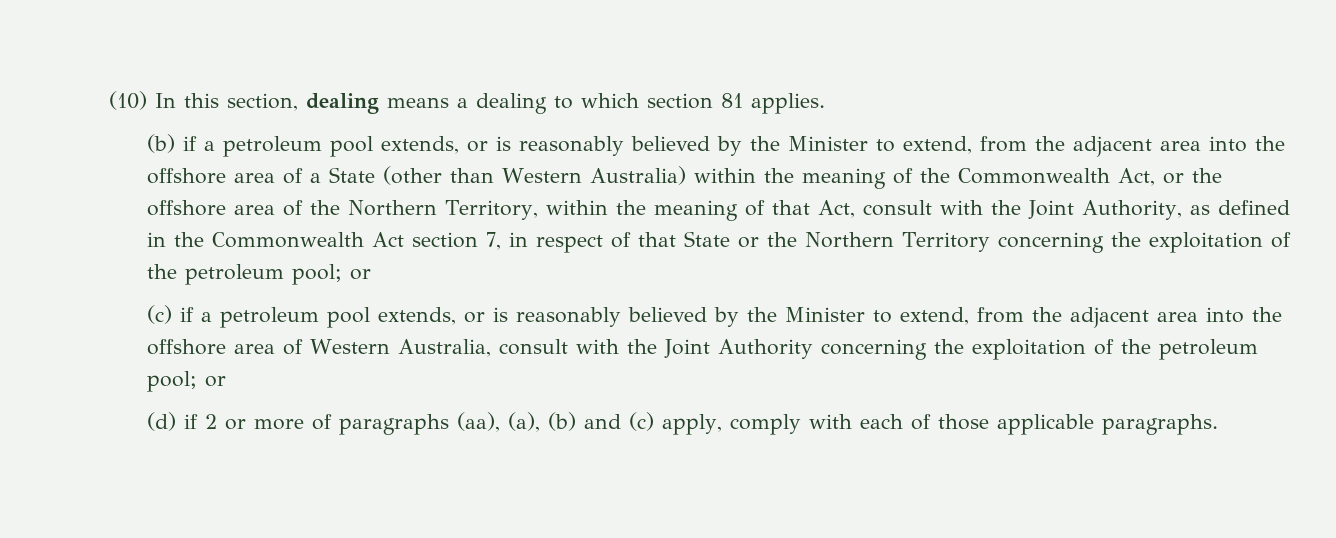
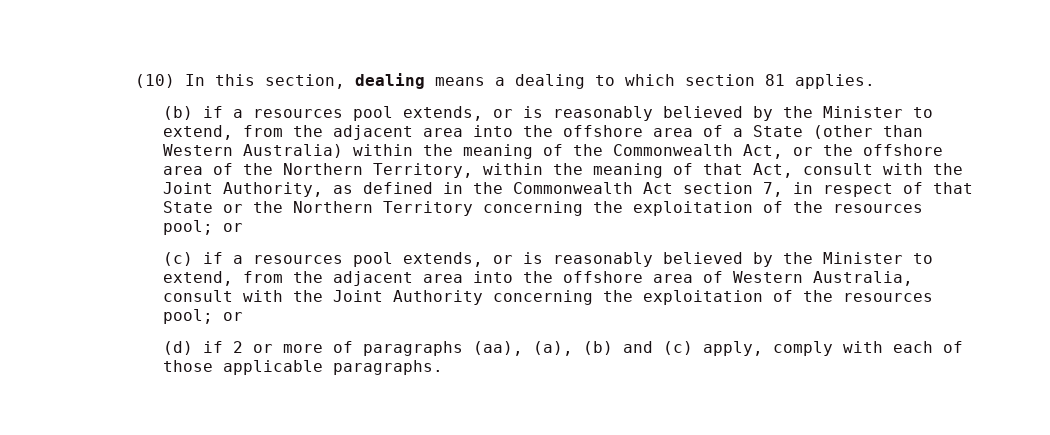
[223,136,323,157] petroleum -> [253,109,344,118] resources
[185,264,285,285] petroleum -> [833,204,924,213] resources
[220,307,320,328] petroleum -> [253,255,344,264] resources
[1159,339,1259,360] petroleum -> [843,293,934,302] resources

